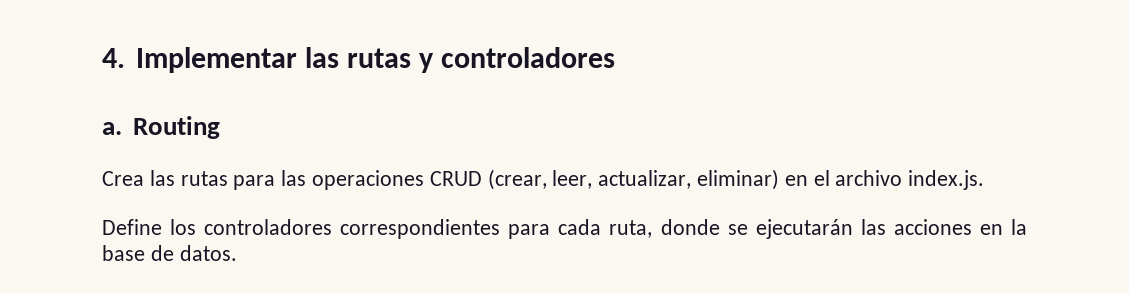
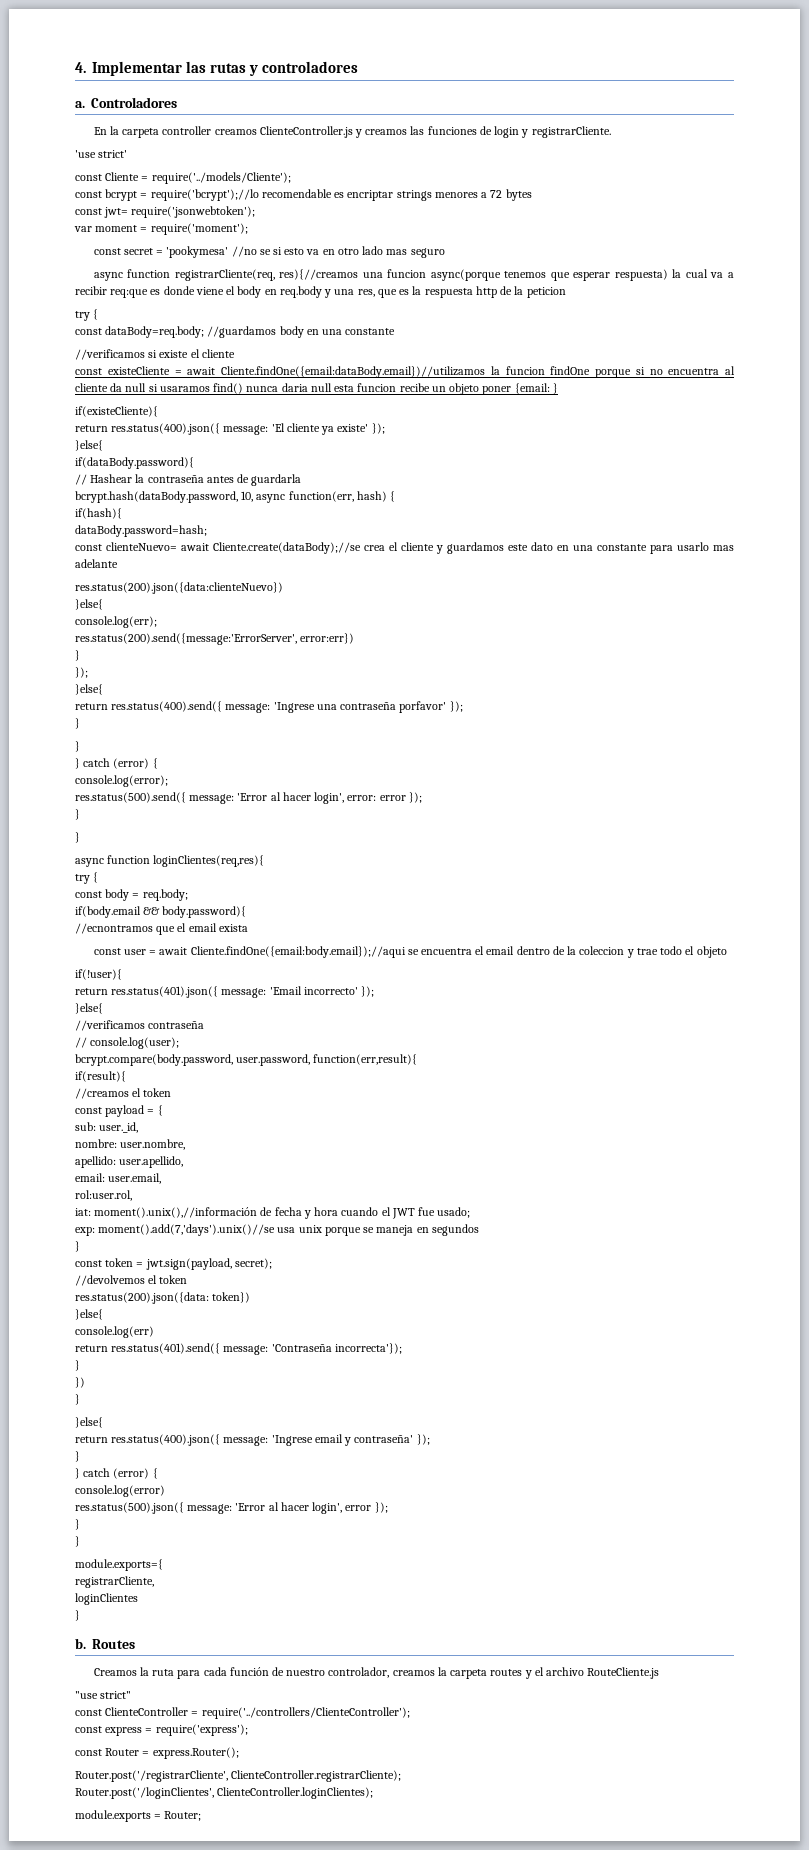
[132,116,220,139] [102,169,985,190] [102,219,1028,239] [102,245,237,261] Routing // Crea las rutas para las operaciones CRUD (crear, leer, actualizar, eliminar) en el archivo index.js. // Define los controladores correspondientes para cada ruta, donde se ejecutarán las acciones en la base de datos. -> [91,97,177,108] [93,126,611,138] [75,150,128,158] [75,172,291,184] [75,189,532,201] [75,206,256,218] [74,223,248,235] [93,246,445,258] [93,269,734,281] [75,286,566,298] [75,309,99,321] [75,326,396,338] [75,349,235,360] [75,366,735,378] [75,383,558,395] [75,406,158,417] [75,423,385,435] [75,440,103,451] [75,457,194,469] [75,474,302,486] [75,491,396,503] [75,508,122,519] [75,525,207,537] [75,542,734,554] [75,559,118,568] [75,582,283,594] [75,599,103,610] [75,616,157,628] [75,633,355,645] [75,650,80,661] [75,667,88,678] [75,684,103,695] [75,701,463,713] [75,718,80,729] [75,741,80,752] [75,758,158,769] [75,775,168,787] [75,792,422,804] [75,809,80,820] [75,832,80,843] [75,855,265,867] [75,872,99,884] [75,889,188,901] [75,906,247,918] [75,923,248,935] [93,946,727,958] [75,969,122,980] [75,986,375,998] [75,1003,103,1014] [75,1020,205,1031] [75,1037,180,1049] [75,1054,418,1066] [75,1071,126,1082] [75,1088,172,1099] [75,1105,163,1117] [75,1122,139,1133] [75,1139,186,1150] [75,1156,184,1168] [75,1173,162,1184] [75,1190,132,1201] [75,1207,471,1219] [75,1224,479,1236] [75,1241,80,1252] [75,1258,272,1270] [75,1275,188,1286] [75,1292,251,1304] [75,1309,103,1320] [75,1326,154,1338] [75,1343,402,1355] [75,1360,80,1371] [75,1377,85,1388] [75,1394,80,1405] [75,1417,103,1428] [75,1434,430,1446] [75,1451,80,1462] [75,1468,158,1479] [75,1485,165,1497] [75,1502,388,1514] [75,1519,80,1530] [75,1536,80,1547] [75,1559,163,1571] [75,1576,154,1588] [75,1593,138,1605] [75,1610,80,1621] [75,1638,135,1649] [93,1667,660,1679] [75,1691,132,1699] [75,1707,410,1719] [75,1724,248,1736] [75,1747,239,1759] [75,1770,402,1782] [75,1787,374,1799] [75,1810,202,1822] Controladores // En la carpeta controller creamos ClienteController.js y creamos las funciones de login y registrarCliente. // 'use strict' // const Cliente = require('../models/Cliente'); // const bcrypt = require('bcrypt');//lo recomendable es encriptar strings menores a 72 bytes // const jwt= require('jsonwebtoken'); // var moment = require('moment'); // const secret = 'pookymesa' //no se si esto va en otro lado mas seguro // async function registrarCliente(req, res){//creamos una funcion async(porque tenemos que esperar respuesta) la cual va a recibir req:que es donde viene el body en req.body y una res, que es la respuesta http de la peticion // try { // const dataBody=req.body; //guardamos body en una constante // //verificamos si existe el cliente // const existeCliente = await Cliente.findOne({email:dataBody.email})//utilizamos la funcion findOne porque si no encuentra al cliente da null si usaramos find() nunca daria null esta funcion recibe un objeto poner {email: } // if(existeCliente){ // return res.status(400).json({ message: 'El cliente ya existe' }); // }else{ // if(dataBody.password){ // // Hashear la contraseña antes de guardarla // bcrypt.hash(dataBody.password, 10, async function(err, hash) { // if(hash){ // dataBody.password=hash; // const clienteNuevo= await Cliente.create(dataBody);//se crea el cliente y guardamos este dato en una constante para usarlo mas adelante // res.status(200).json({data:clienteNuevo}) // }else{ // console.log(err); // res.status(200).send({message:'ErrorServer', error:err}) // } // }); // }else{ // return res.status(400).send({ message: 'Ingrese una contraseña porfavor' }); // } // } // } catch (error) { // console.log(error); // res.status(500).send({ message: 'Error al hacer login', error: error }); // } // } // async function loginClientes(req,res){ // try { // const body = req.body; // if(body.email && body.password){ // //ecnontramos que el email exista // const user = await Cliente.findOne({email:body.email});//aqui se encuentra el email dentro de la coleccion y trae todo el objeto // if(!user){ // return res.status(401).json({ message: 'Email incorrecto' }); // }else{ // //verificamos contraseña // // console.log(user); // bcrypt.compare(body.password, user.password, function(err,result){ // if(result){ // //creamos el token // const payload = { // sub: user._id, // nombre: user.nombre, // apellido: user.apellido, // email: user.email, // rol:user.rol, // iat: moment().unix(),//información de fecha y hora cuando el JWT fue usado; // exp: moment().add(7,'days').unix()//se usa unix porque se maneja en segundos // } // const token = jwt.sign(payload, secret); // //devolvemos el token // res.status(200).json({data: token}) // }else{ // console.log(err) // return res.status(401).send({ message: 'Contraseña incorrecta'}); // } // }) // } // }else{ // return res.status(400).json({ message: 'Ingrese email y contraseña' }); // } // } catch (error) { // console.log(error) // res.status(500).json({ message: 'Error al hacer login', error }); // } // } // module.exports={ // registrarCliente, // loginClientes // } // b. Routes // Creamos la ruta para cada función de nuestro controlador, creamos la carpeta routes y el archivo RouteCliente.js // "use strict" // const ClienteController = require('../controllers/ClienteController'); // const express = require('express'); // const Router = express.Router(); // Router.post('/registrarCliente', ClienteController.registrarCliente); // Router.post('/loginClientes', ClienteController.loginClientes); // module.exports = Router;

